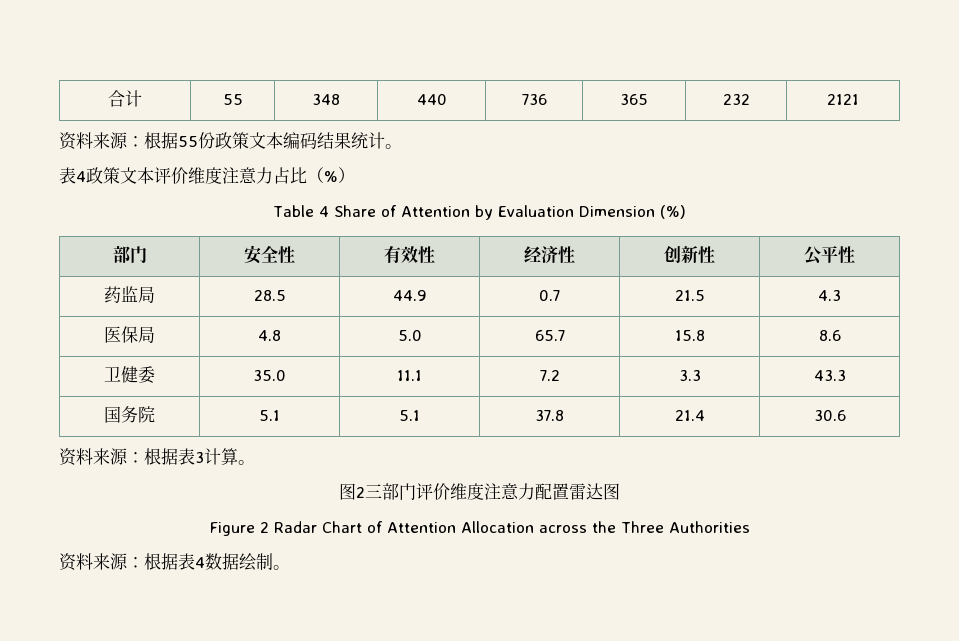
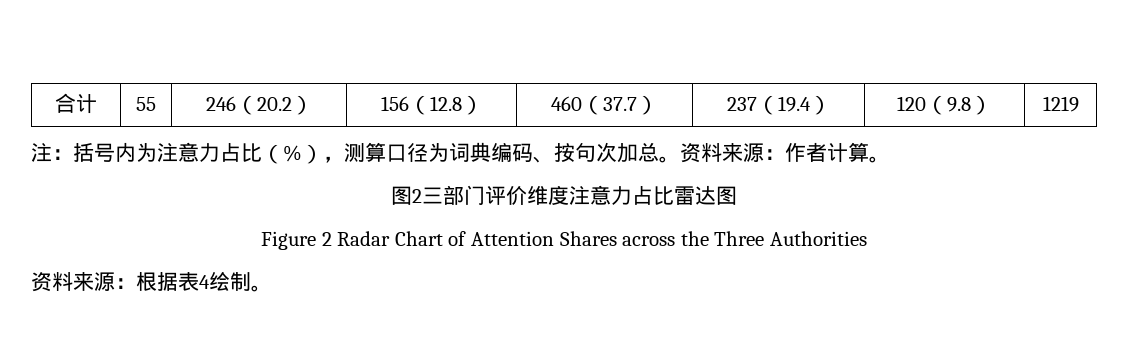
[312,94,340,105] [416,94,447,105] [521,94,547,105] [620,94,648,105] [722,94,750,105] [827,94,859,105] [59,132,402,150] [59,167,222,184] 348 | 440 | 736 | 365 | 232 | 2121 // 资料来源：根据55份政策文本编码结果统计。 // 表4政策文本评价维度 -> [205,95,313,115] [380,95,483,115] [551,95,658,115] [726,95,831,115] [897,95,992,115] [1042,96,1079,112] [31,142,157,162] 246（20.2） | 156（12.8） | 460（37.7） | 237（19.4） | 120（9.8） | 1219 // 注：括号内为
[273,205,686,220] [112,246,147,263] [244,245,295,264] [384,246,435,264] [524,245,575,264] [664,246,715,264] [804,246,855,265] [104,286,155,303] [253,290,286,301] [392,290,427,301] [539,290,560,301] [674,290,705,301] [818,290,841,301] [104,326,155,343] [258,330,281,341] [397,330,422,341] [534,330,565,341] [674,330,705,341] [818,330,841,341] [104,366,155,384] [253,370,286,381] [397,370,422,381] [539,370,560,381] [678,370,701,381] [813,370,846,381] [104,406,155,423] [259,410,280,421] [399,410,420,421] [535,410,564,421] [674,410,705,421] [813,410,846,421] [59,448,204,466] // Table 4 Share of Attention by Evaluation Dimension (%) // 部门 | 安全性 | 有效性 | 经济性 | 创新性 | 公平性 // 药监局 | 28.5 | 44.9 | 0.7 | 21.5 | 4.3 // 医保局 | 4.8 | 5.0 | 65.7 | 15.8 | 8.6 // 卫健委 | 35.0 | 11.1 | 7.2 | 3.3 | 43.3 // 国务院 | 5.1 | 5.1 | 37.8 | 21.4 | 30.6 // 资料来源：根据表3 -> [323,142,827,163] ，测算口径为词典编码、按句次加总。资料来源：作者
[535,483,569,500] 配置 -> [632,186,674,205] 占比
[461,521,534,533] Allocation -> [559,231,617,246] Shares
[205,553,239,570] 数据 -> (210, 282) none

